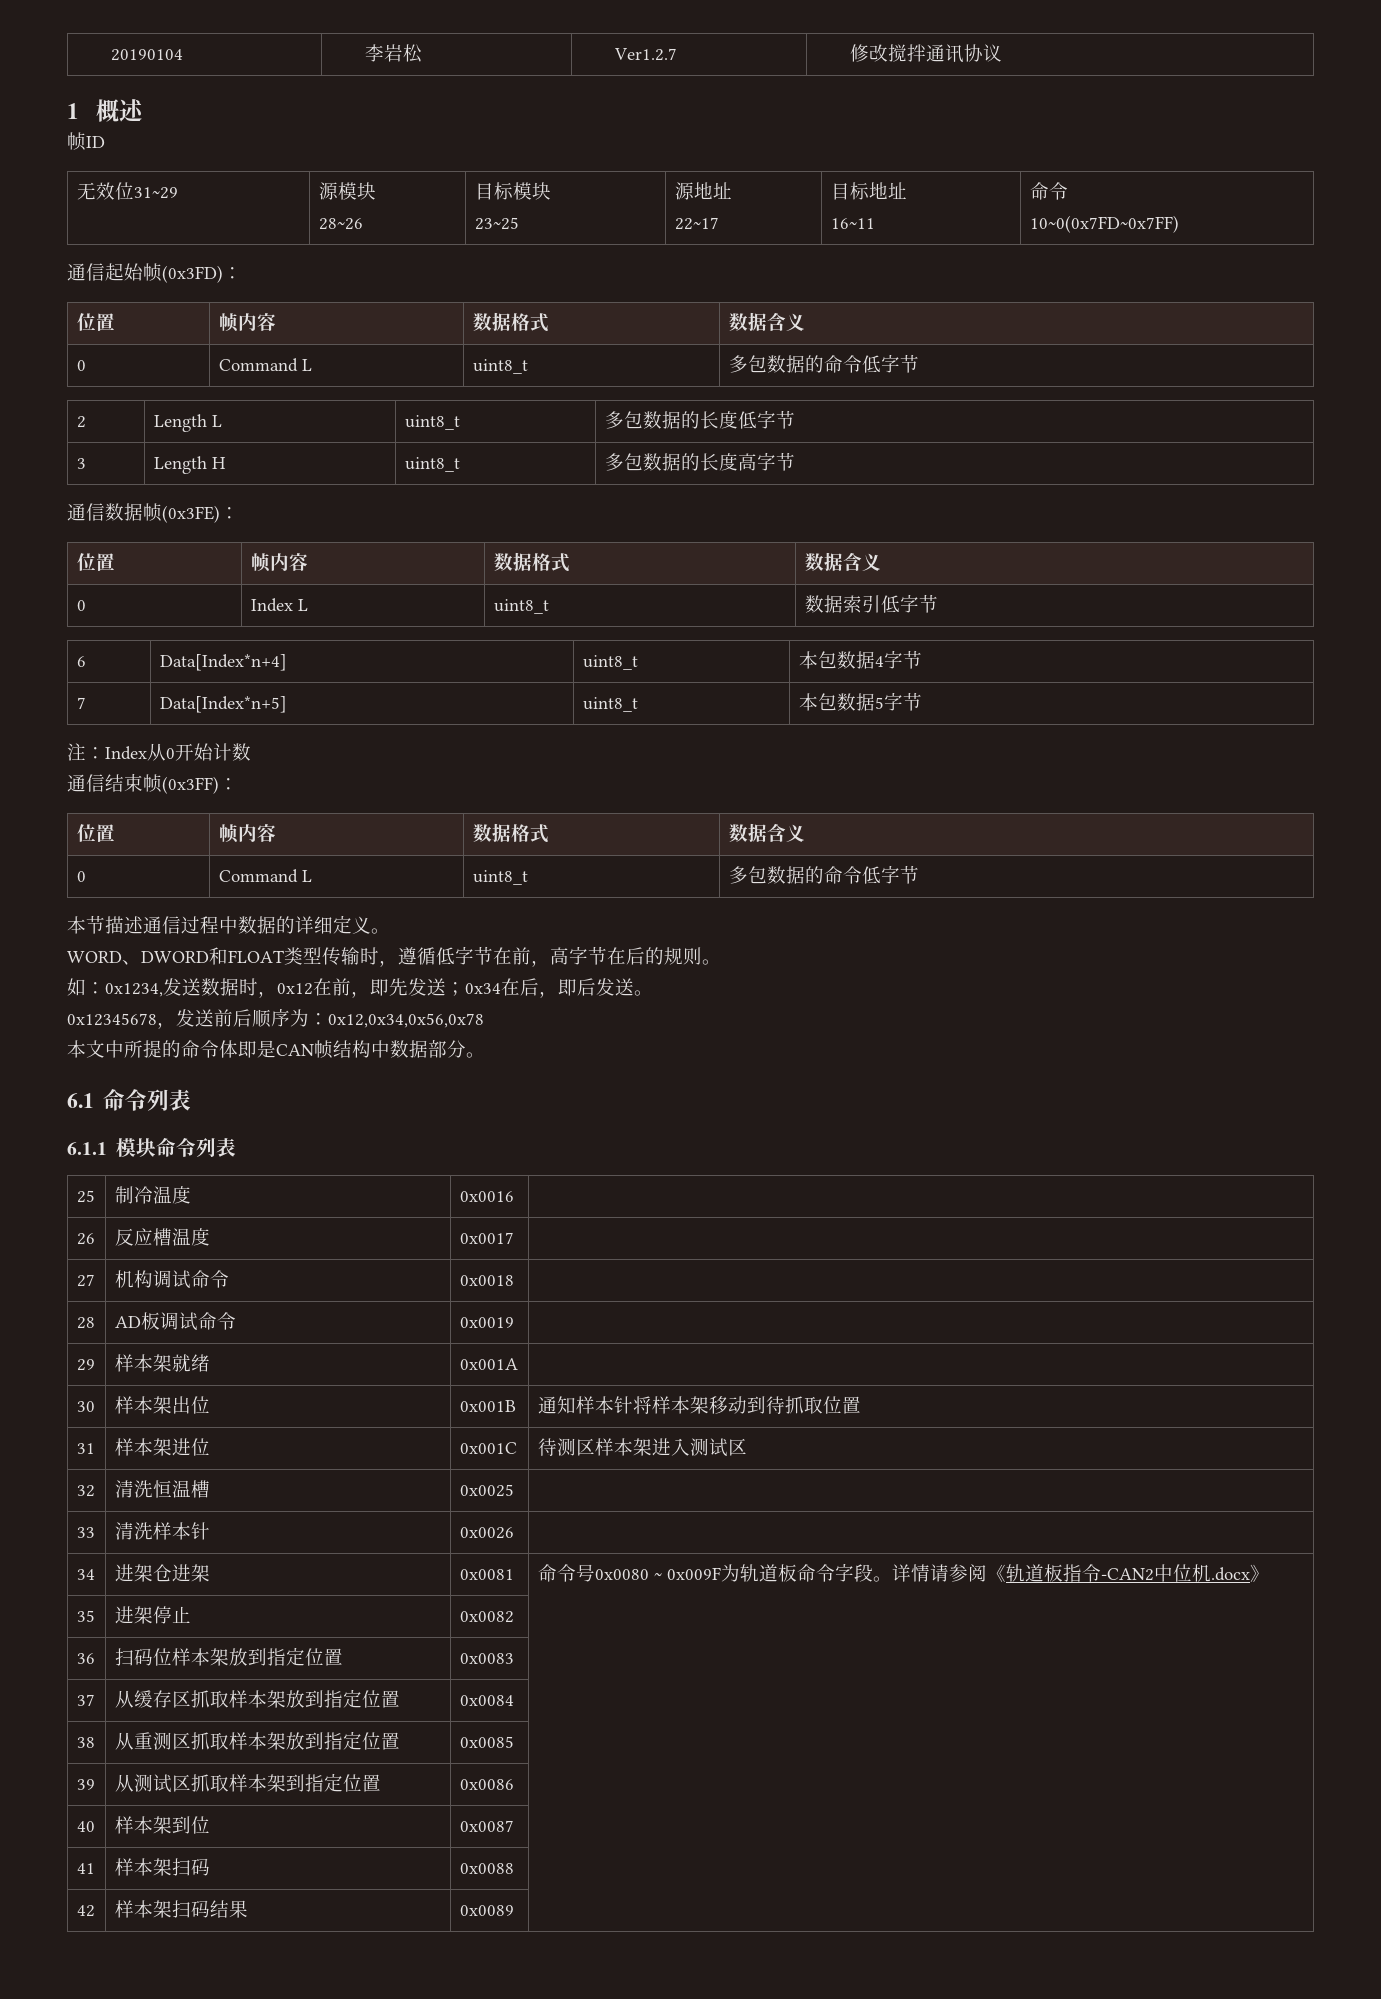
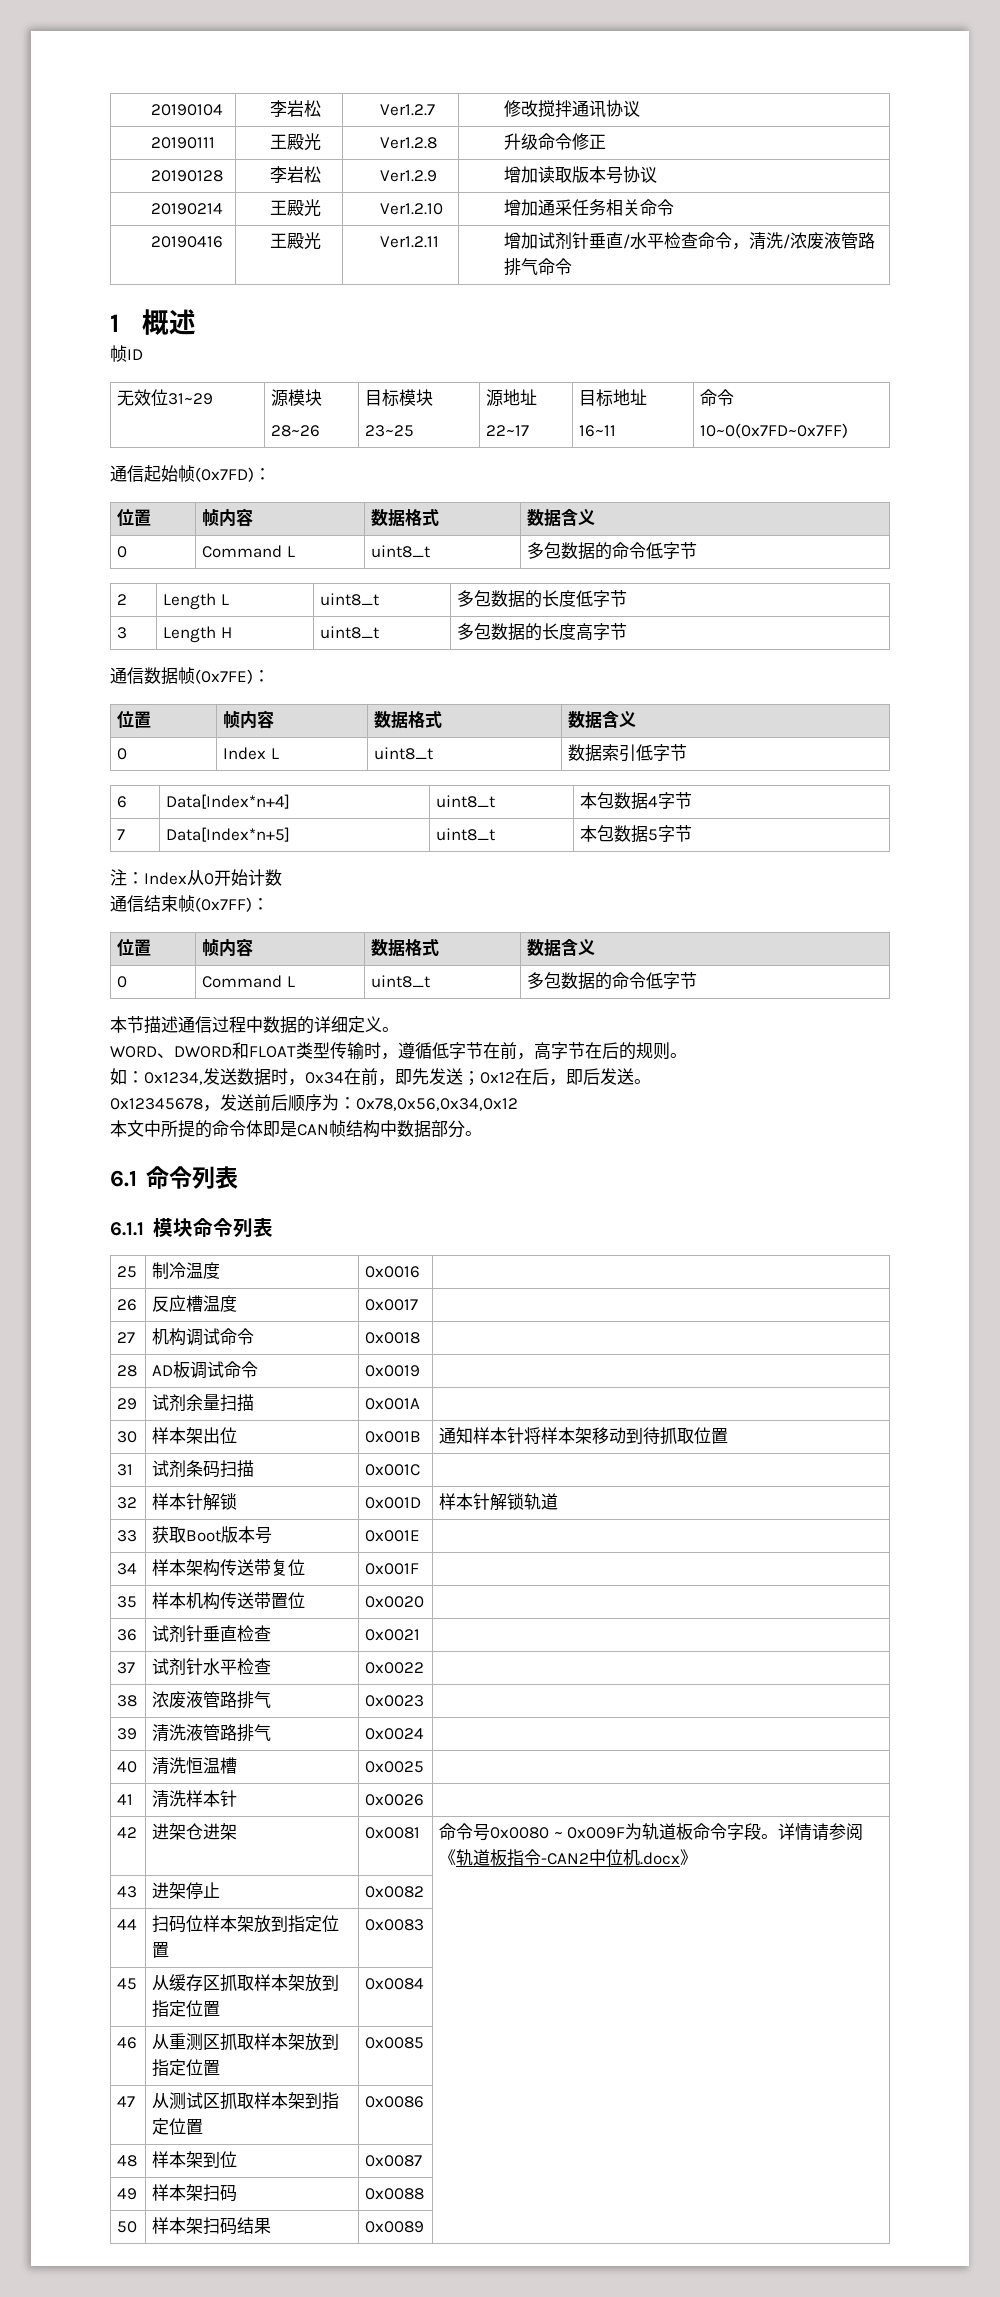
(1002, 53) none -> [150,137,215,149] [270,133,322,151] [379,137,437,149] [503,133,606,150] [150,170,223,182] [270,166,322,183] [379,170,437,182] [503,166,657,184] [150,203,223,215] [270,199,322,217] [379,203,443,215] [503,199,674,216] [150,236,223,248] [270,232,322,250] [379,236,439,248] [503,232,875,250] [503,258,572,276] // 20190111 | 王殿光 | Ver1.2.8 | 升级命令修正 // 20190128 | 李岩松 | Ver1.2.9 | 增加读取版本号协议 // 20190214 | 王殿光 | Ver1.2.10 | 增加通采任务相关命令 // 20190416 | 王殿光 | Ver1.2.11 | 增加试剂针垂直/水平检查命令，清洗/浓废液管路排气命令
[162,265,223,283] (0x3FD) -> [195,467,254,482] (0x7FD)
[162,505,220,523] (0x3FE) -> [195,669,253,684] (0x7FE)
[162,776,219,794] (0x3FF) -> [195,897,252,912] (0x7FF)
[277,983,313,995] 0x12 -> [305,1072,344,1084] 0x34
[465,983,501,994] 0x34 -> [480,1072,515,1084] 0x12
[328,1013,484,1028] 0x12,0x34,0x56,0x78 -> [356,1098,518,1111] 0x78,0x56,0x34,0x12
[114,1354,210,1372] 样本架就绪 -> [152,1394,255,1412] 试剂余量扫描
[114,1438,210,1456] [459,1442,517,1454] [537,1438,747,1457] [76,1485,95,1497] 样本架进位 | 0x001C | 待测区样本架进入测试区 // 32 -> [152,1460,255,1478] [365,1464,421,1476] [117,1497,138,1509] [152,1493,238,1511] [365,1497,422,1509] [439,1493,559,1511] [117,1530,138,1542] [152,1526,273,1544] [365,1530,421,1542] [117,1563,138,1575] [152,1559,306,1577] [365,1563,420,1575] [117,1596,138,1608] [152,1592,306,1610] [365,1596,425,1608] [117,1629,138,1641] [152,1625,272,1643] [365,1629,421,1641] [117,1662,136,1674] [152,1658,272,1676] [365,1662,425,1674] [117,1695,138,1707] [152,1691,272,1709] [365,1695,425,1707] [117,1728,138,1740] [152,1724,272,1742] [365,1728,425,1740] [117,1761,138,1773] 试剂条码扫描 | 0x001C | // 32 | 样本针解锁 | 0x001D | 样本针解锁轨道 // 33 | 获取Boot版本号 | 0x001E | // 34 | 样本架构传送带复位 | 0x001F | // 35 | 样本机构传送带置位 | 0x0020 | // 36 | 试剂针垂直检查 | 0x0021 | // 37 | 试剂针水平检查 | 0x0022 | // 38 | 浓废液管路排气 | 0x0023 | // 39 | 清洗液管路排气 | 0x0024 | // 40
[76,1527,95,1538] 33 -> [117,1794,134,1805] 41
[76,1569,95,1580] 34 -> [117,1827,138,1838] 42
[76,1610,95,1622] 35 -> [117,1886,138,1898] 43
[76,1653,95,1664] 36 -> [117,1919,138,1930] 44
[76,1694,95,1706] 37 -> [117,1978,138,1990] 45
[76,1737,95,1748] 38 -> [117,2037,138,2049] 46
[76,1779,95,1790] 39 -> [117,2096,136,2107] 47
[76,1821,95,1832] 40 -> [117,2155,138,2167] 48
[76,1863,95,1874] 41 -> [117,2188,138,2200] 49
[76,1905,95,1917] 42 -> [117,2221,138,2233] 50

